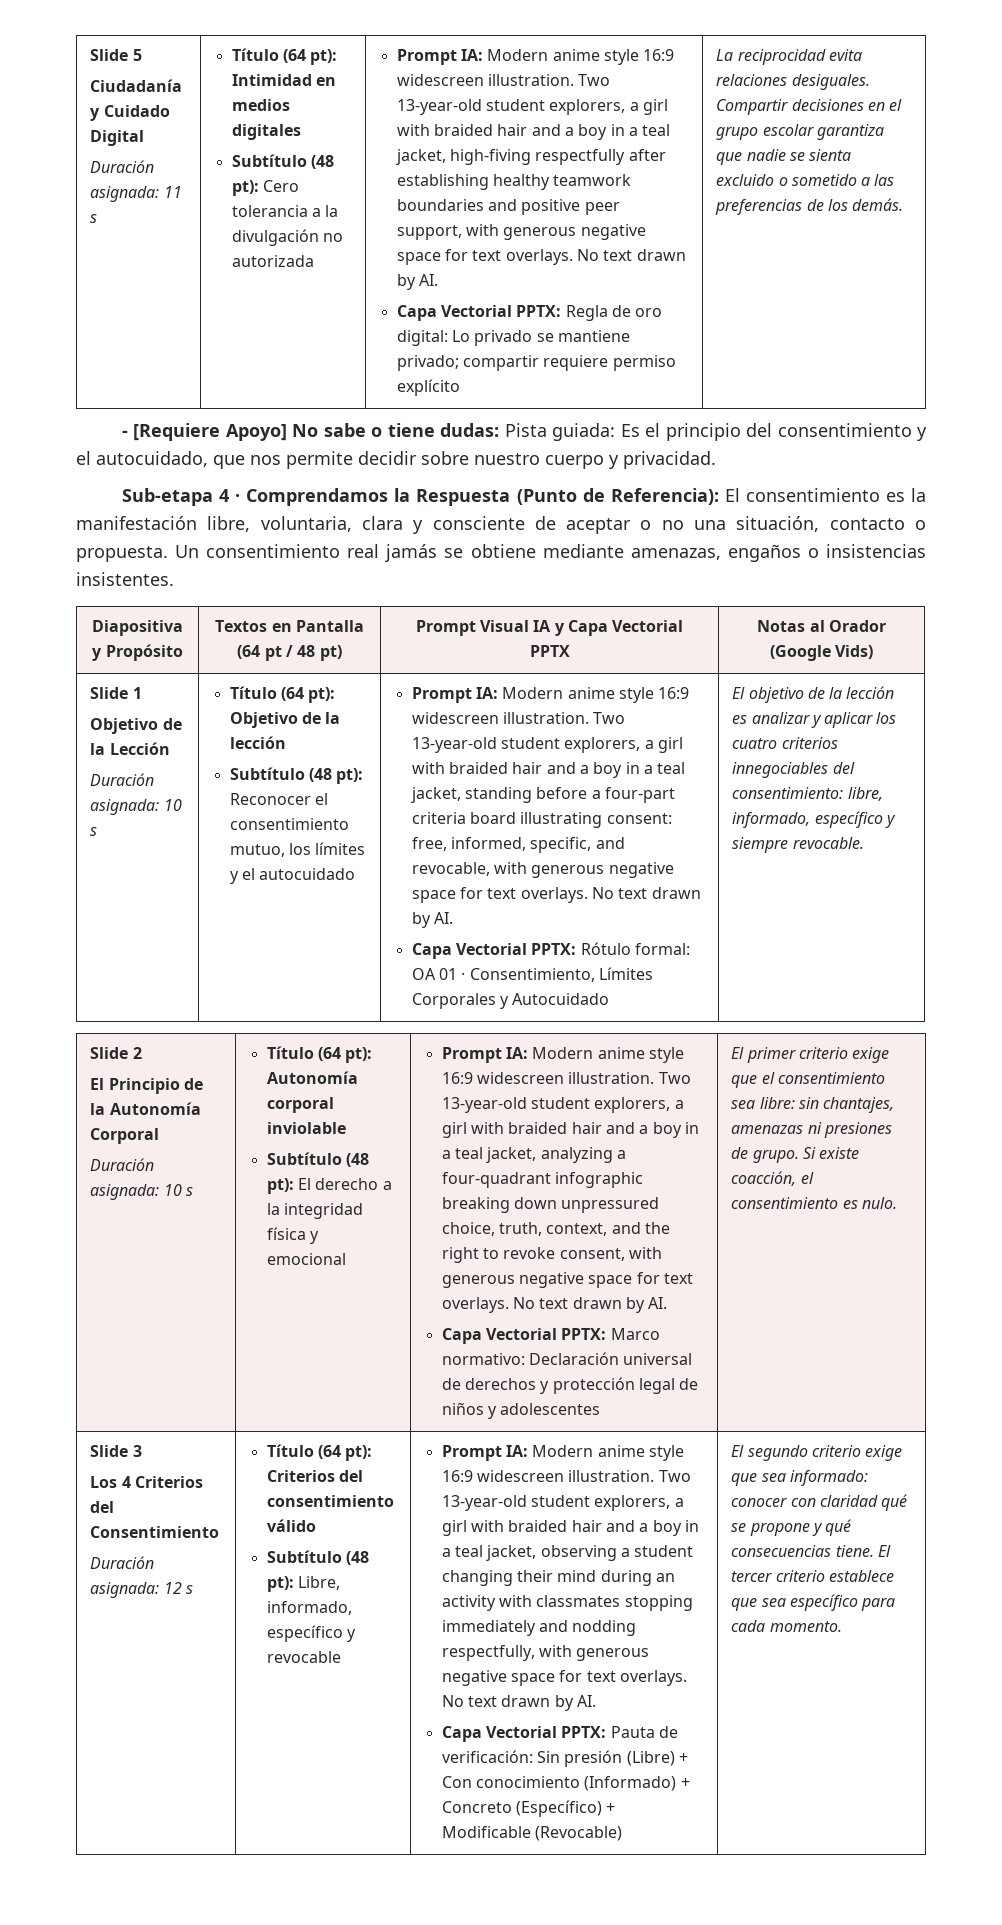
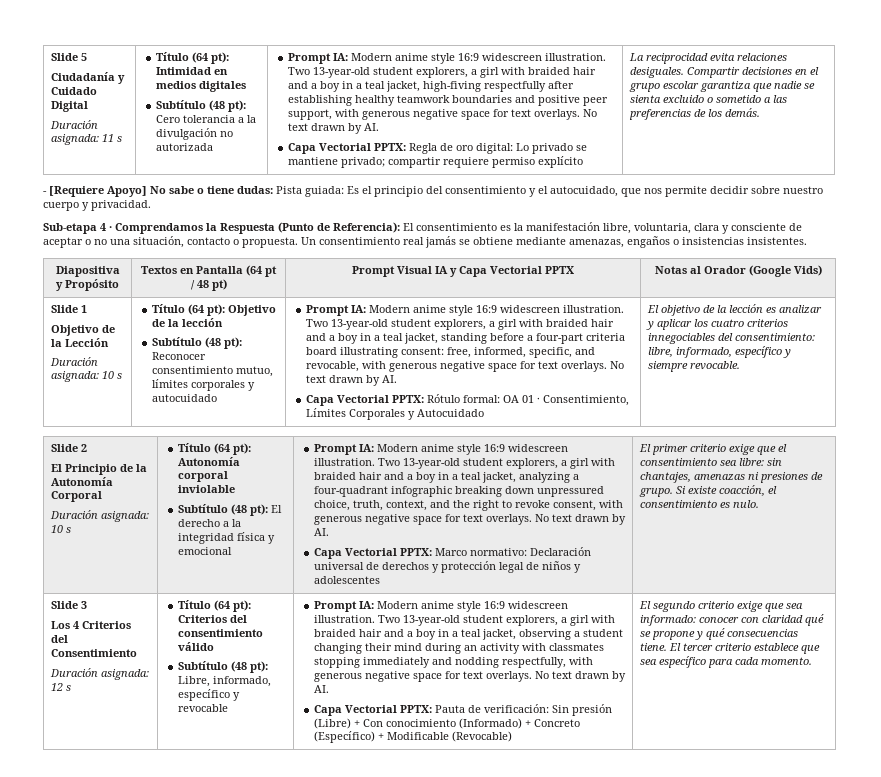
[315,793,329,805] el -> (206, 356) none
[289,842,366,855] [229,868,256,884] los límites y el -> [151,379,255,391] límites corporales y

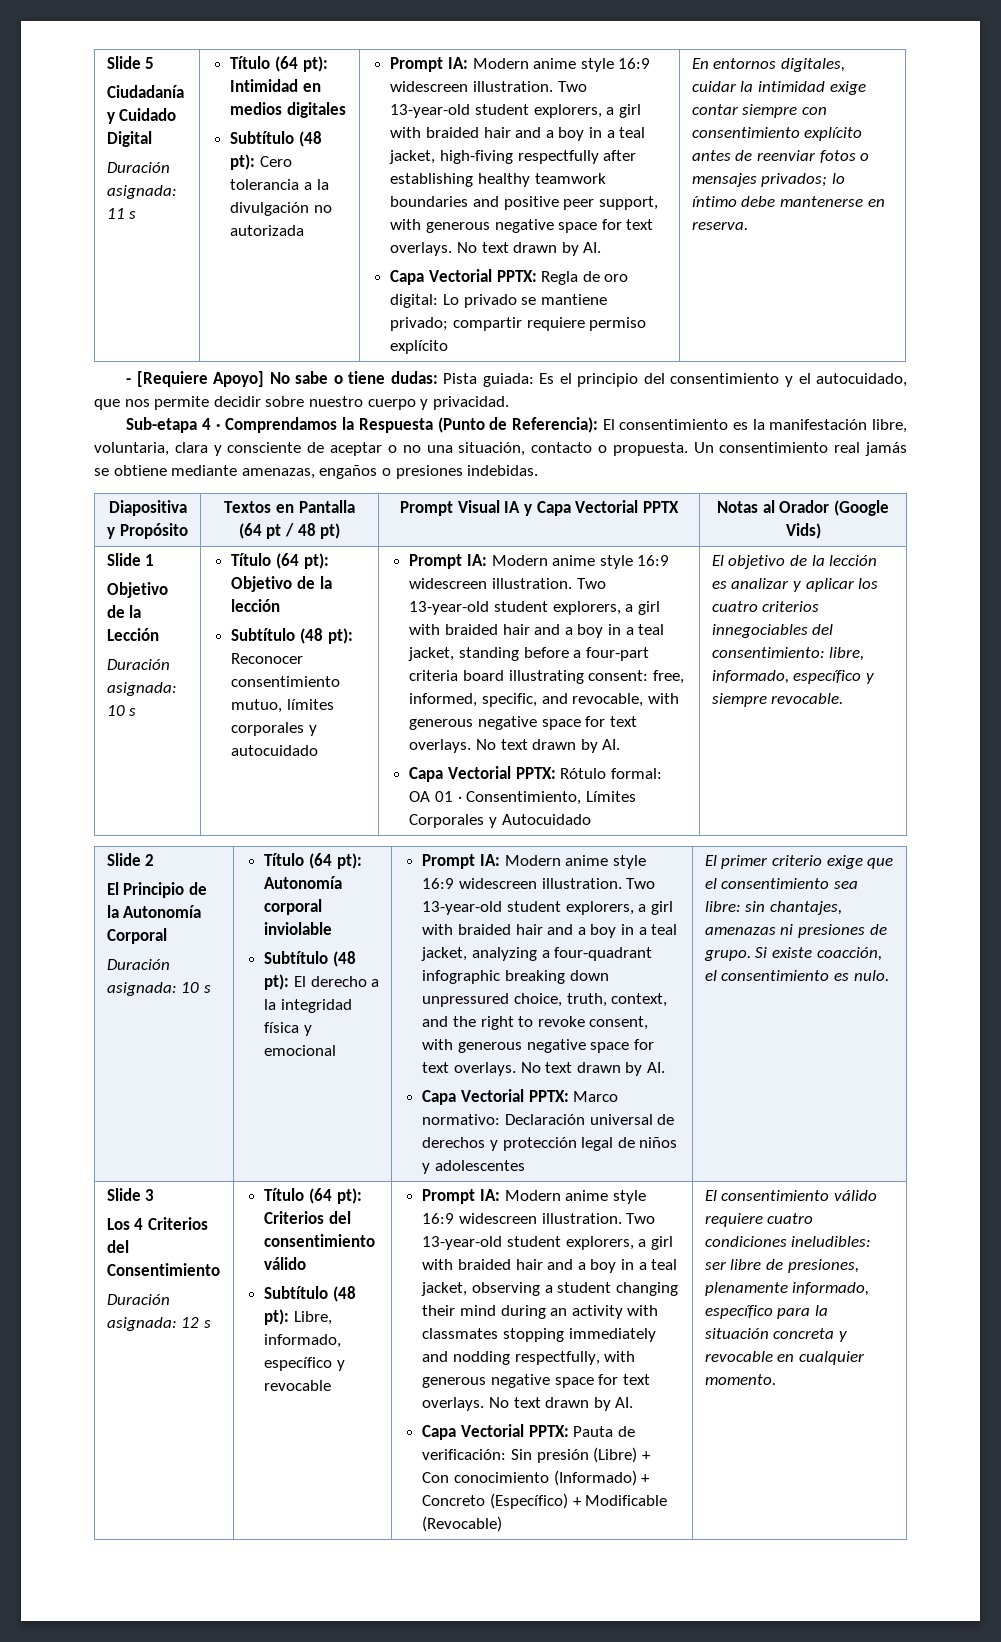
[629,53,788,64] [630,67,820,78] [629,81,816,92] [630,95,788,103] [629,108,761,120] La reciprocidad evita relaciones desiguales. Compartir decisiones en el grupo escolar garantiza que nadie se sienta excluido o sometido a las preferencias de los demás. -> [691,58,845,72] [691,81,866,95] [691,104,827,118] [691,127,863,141] [691,150,870,163] [691,173,845,187] [691,196,885,207] [691,221,748,230] En entornos digitales, cuidar la intimidad exige contar siempre con consentimiento explícito antes de reenviar fotos o mensajes privados; lo íntimo debe mantenerse en reserva.
[682,237,807,245] insistencias insistentes. -> [395,465,539,479] presiones indebidas.
[653,601,804,612] [640,614,825,626] [640,628,799,640] [640,643,821,654] [640,656,760,668] segundo criterio exige que sea informado: conocer con claridad qué se propone y qué consecuencias tiene. El tercer criterio establece que sea específico para cada -> [721,1190,877,1201] [704,1213,814,1227] [704,1236,872,1247] [704,1259,859,1273] [704,1282,870,1296] [704,1305,828,1319] [704,1328,847,1342] [704,1351,864,1365] consentimiento válido requiere cuatro condiciones ineludibles: ser libre de presiones, plenamente informado, específico para la situación concreta y revocable en cualquier

